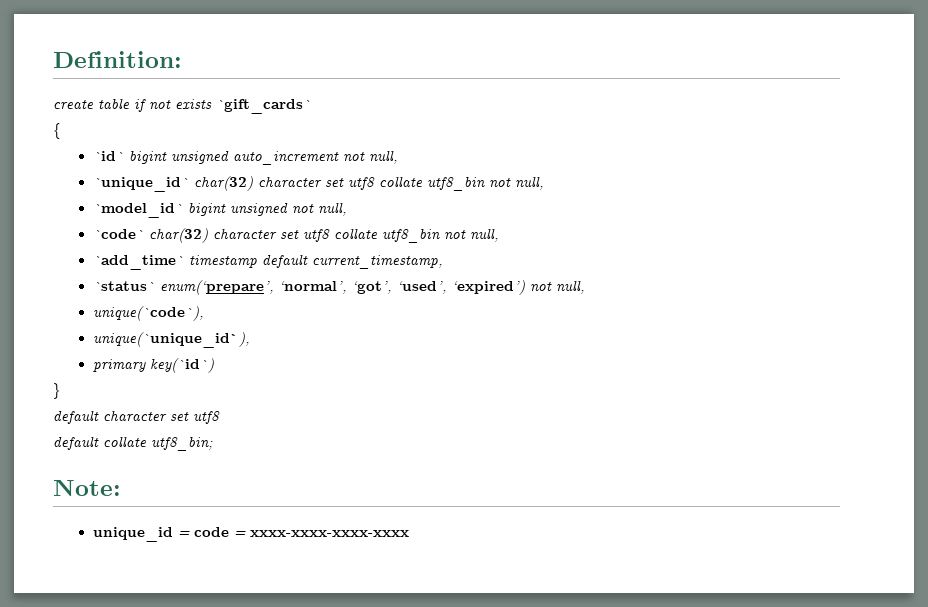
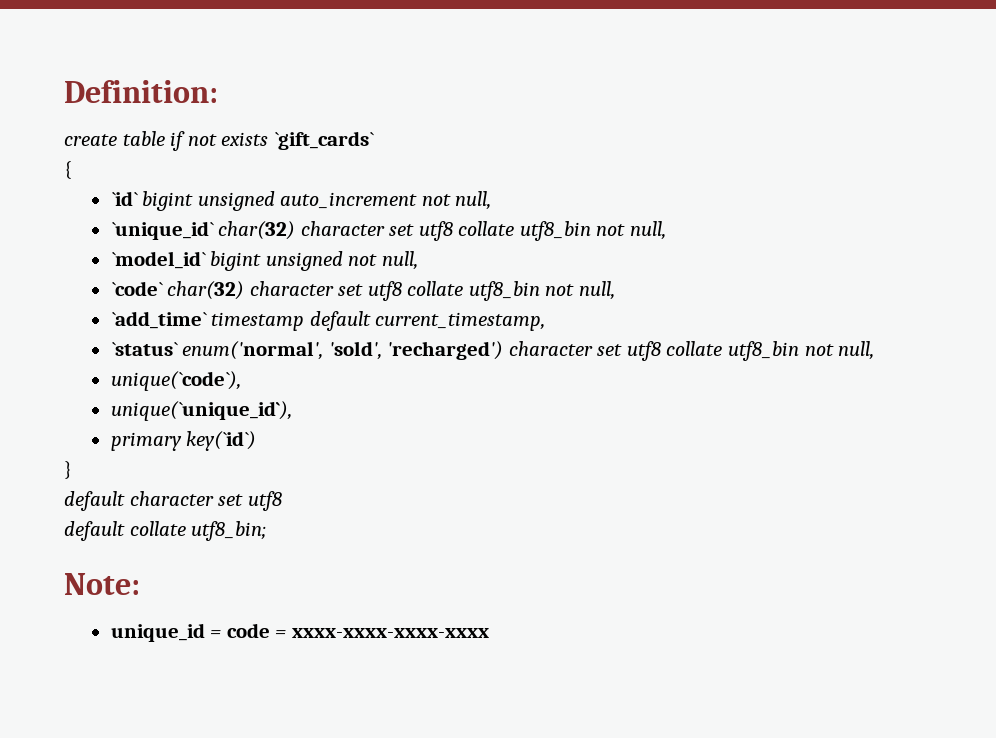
[159,280,525,295] enum(‘prepare’, ‘normal’, ‘got’, ‘used’, ‘expired’) -> [182,341,800,361] enum('normal', 'sold', 'recharged') character set utf8 collate utf8_bin

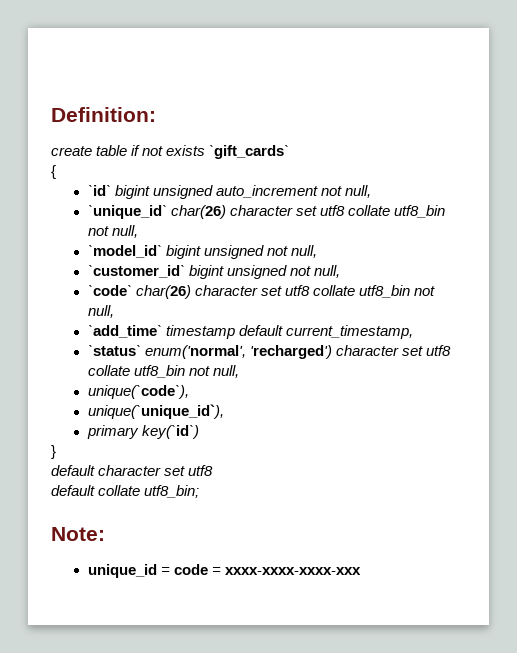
[218,221,296,240] char(32) -> [170,205,226,219] char(26)
(418, 260) none -> [87,265,340,279] // `customer_id` bigint unsigned not null,
[167,281,245,300] char(32) -> [135,285,191,299] char(26)
[328,341,382,360] 'sold', -> (246, 352) none
[291,628,489,638] xxxx-xxxx-xxxx-xxxx -> [224,567,361,575] xxxx-xxxx-xxxx-xxx

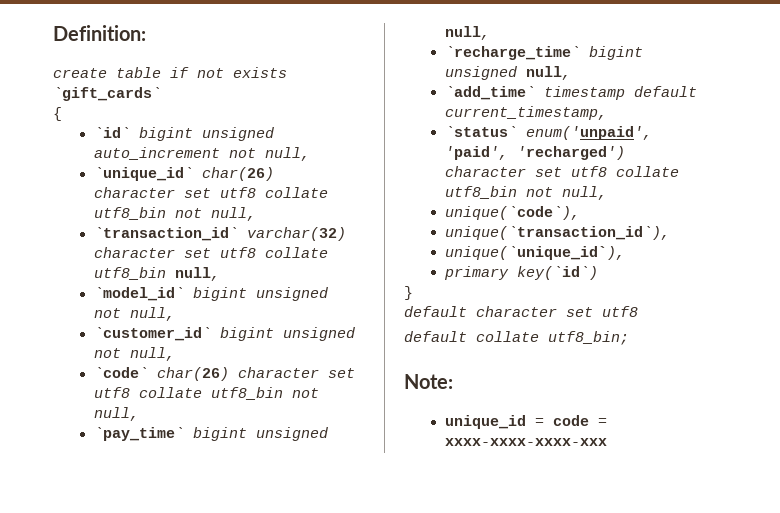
(138, 231) none -> [93,227,346,241] [93,247,328,258] [93,267,220,281] // `transaction_id` varchar(32) character set utf8 collate utf8_bin null,
(114, 311) none -> [93,427,328,441] [444,26,490,40] [444,46,643,60] [444,66,571,80] // `pay_time` bigint unsigned null, // `recharge_time` bigint unsigned null,
[144,345,246,359] enum('normal', -> [525,126,652,140] [444,146,508,160] enum('unpaid', 'paid',
(189, 392) none -> [444,226,670,240] // unique(`transaction_id`),

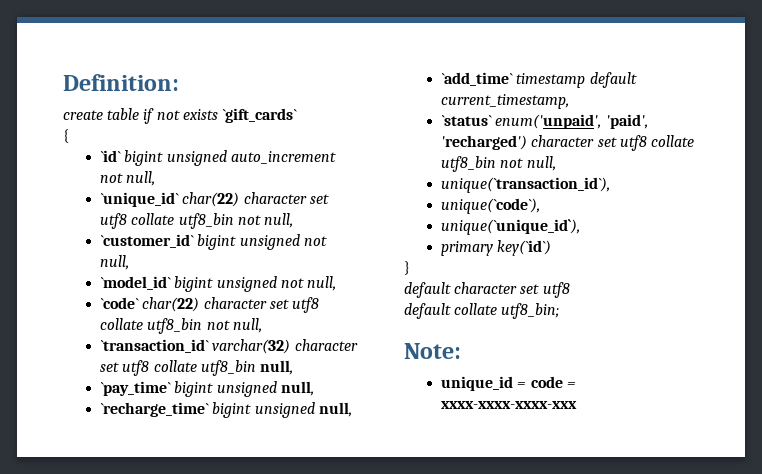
[201,167,274,181] char(26) -> [182,192,329,207] [100,213,293,229] [100,234,327,250] [100,255,130,270] [100,276,336,292] [100,297,200,312] char(22) character set utf8 collate utf8_bin not null, // `customer_id` bigint unsigned not null, // `model_id` bigint unsigned not null, // `code` char(22)
[93,287,328,301] [93,307,175,321] [93,327,355,341] [93,347,175,361] [93,367,355,381] [93,387,319,400] [93,407,139,421] // `model_id` bigint unsigned not null, // `customer_id` bigint unsigned not null, // `code` char(26) character set utf8 collate utf8_bin not null, -> (293, 367) none
(607, 193) none -> [441,177,611,193] // unique(`transaction_id`),
[444,226,670,240] // unique(`transaction_id`), -> (541, 206) none

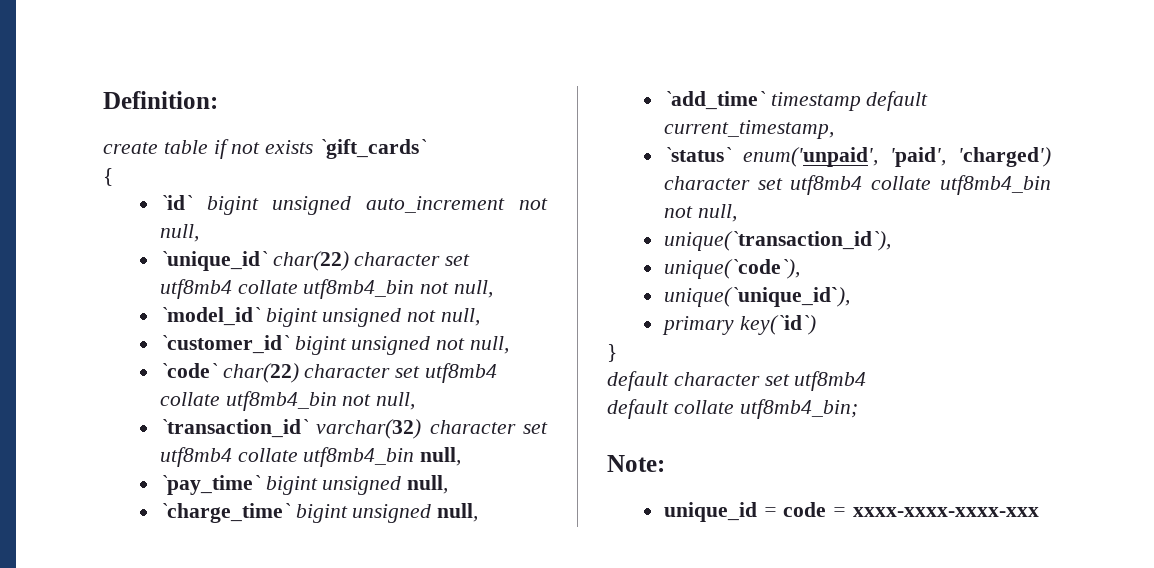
[100,213,234,229] utf8 collate utf8_bin -> [159,279,494,299] [159,307,402,327] utf8mb4 collate utf8mb4_bin not null, // `model_id` bigint unsigned
[100,276,336,292] // `model_id` bigint unsigned not null, -> (510, 345) none
[291,297,319,313] [100,318,203,334] utf8 collate utf8_bin -> [425,363,498,383] [159,391,337,411] utf8mb4 collate utf8mb4_bin
[122,360,256,376] utf8 collate utf8_bin -> [159,447,415,467] utf8mb4 collate utf8mb4_bin
[100,402,210,417] `recharge_time` -> [159,503,291,523] `charge_time`
[441,135,694,151] [441,156,497,172] 'recharged') character set utf8 collate utf8_bin -> [958,147,1051,167] [663,175,1051,195] 'charged') character set utf8mb4 collate utf8mb4_bin
[542,282,570,298] utf8 -> [794,371,867,391] utf8mb4
[501,303,560,319] utf8_bin; -> [739,399,858,419] utf8mb4_bin;

